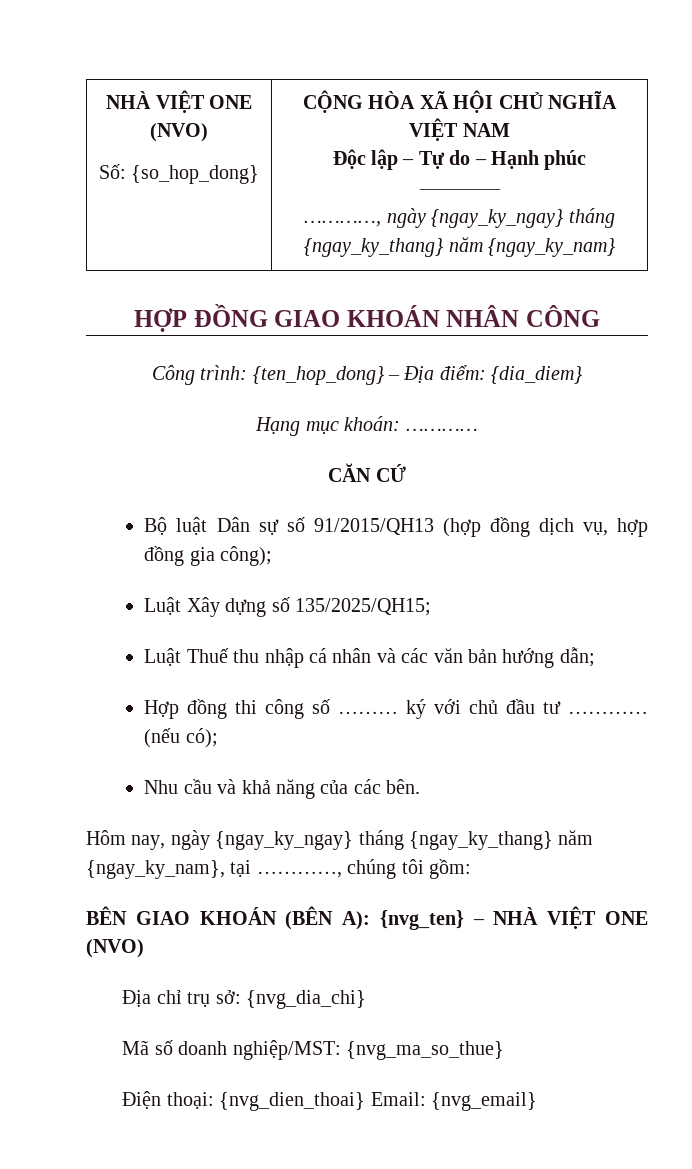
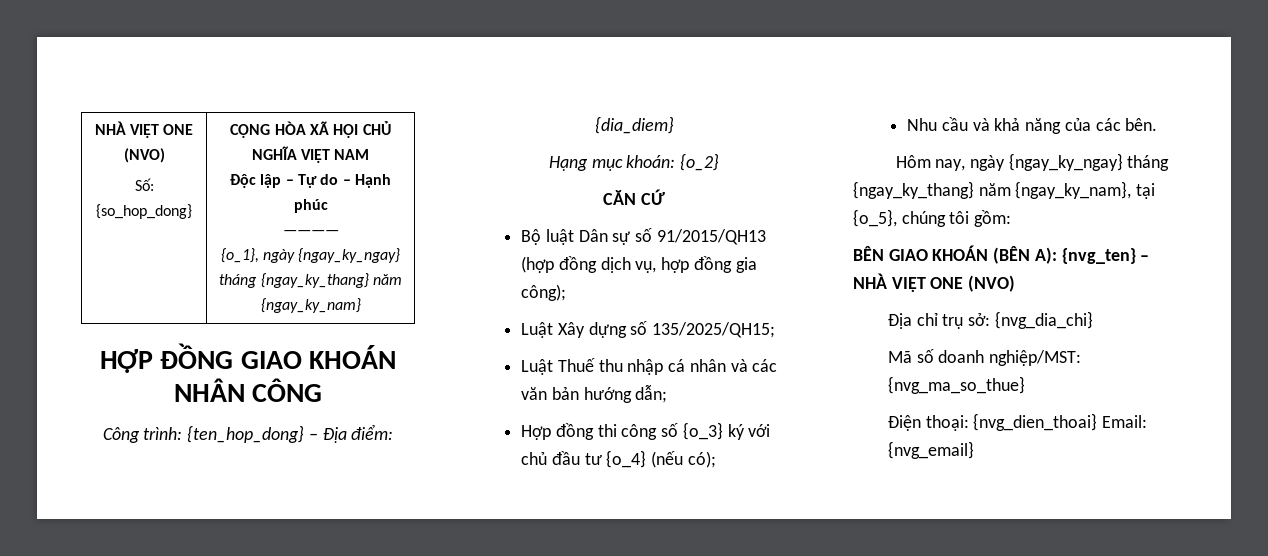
[304,220,382,227] …………, -> [220,248,259,263] {o_1},
[405,428,478,431] ………… -> [680,153,720,171] {o_2}
[338,711,399,714] ……… -> [682,422,723,440] {o_3}
[568,711,649,714] ………… -> [606,450,647,468] {o_4}
[256,871,342,878] …………, -> [853,209,897,227] {o_5},

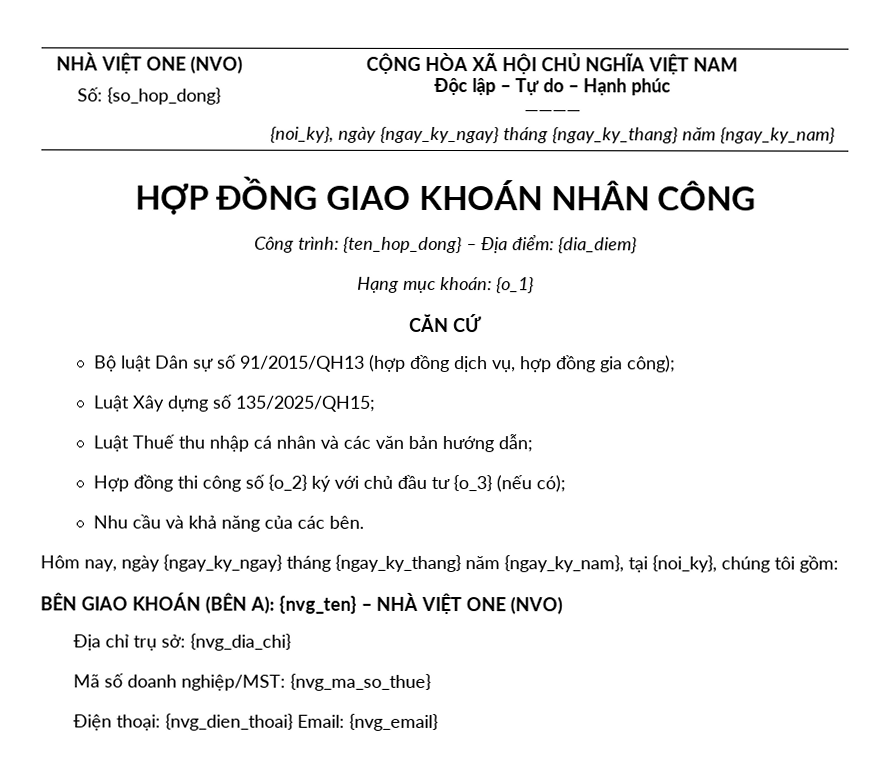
[220,248,259,263] {o_1}, -> [269,126,334,143] {noi_ky},
[680,153,720,171] {o_2} -> [496,277,534,294] {o_1}
[682,422,723,440] {o_3} -> [267,474,307,491] {o_2}
[606,450,647,468] {o_4} -> [452,475,492,492] {o_3}
[853,209,897,227] {o_5}, -> [652,555,717,573] {noi_ky},

